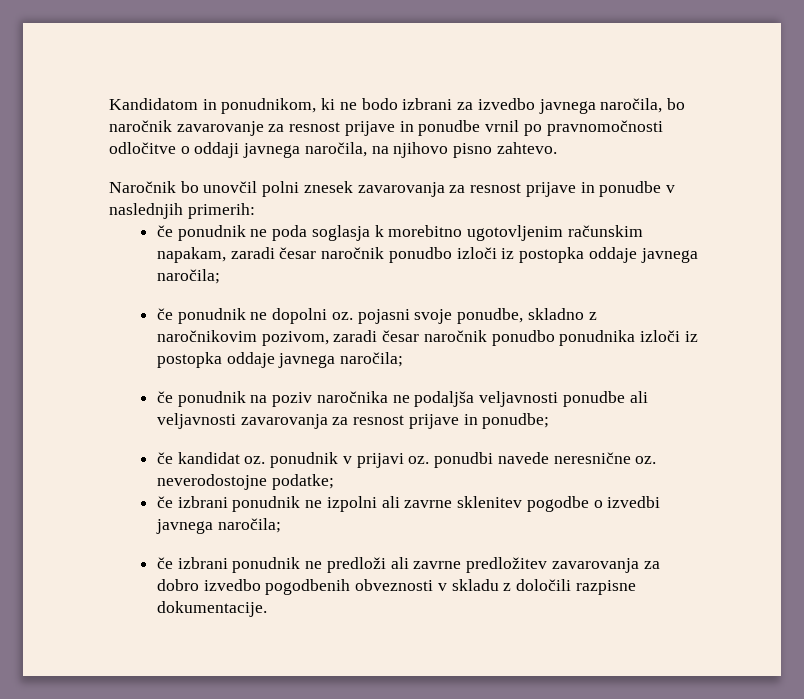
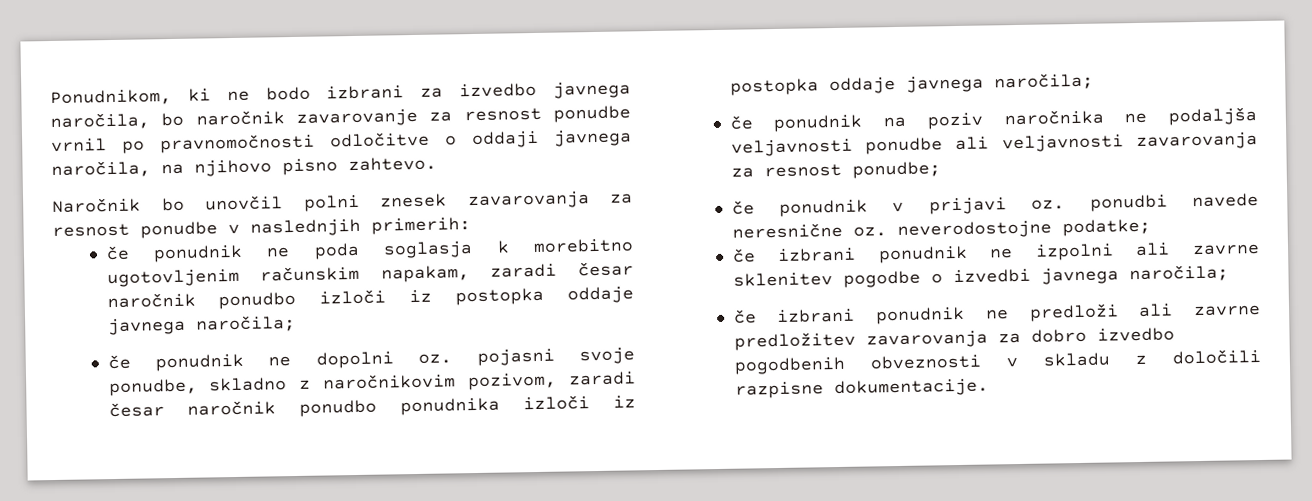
[109,98,317,114] Kandidatom in ponudnikom, -> [50,89,172,107] Ponudnikom,
[344,121,414,136] prijave in -> (542, 114) none
[525,182,595,197] prijave in -> (130, 230) none
[408,414,478,429] prijave in -> (842, 170) none
[177,452,266,464] kandidat oz. -> (755, 207) none

